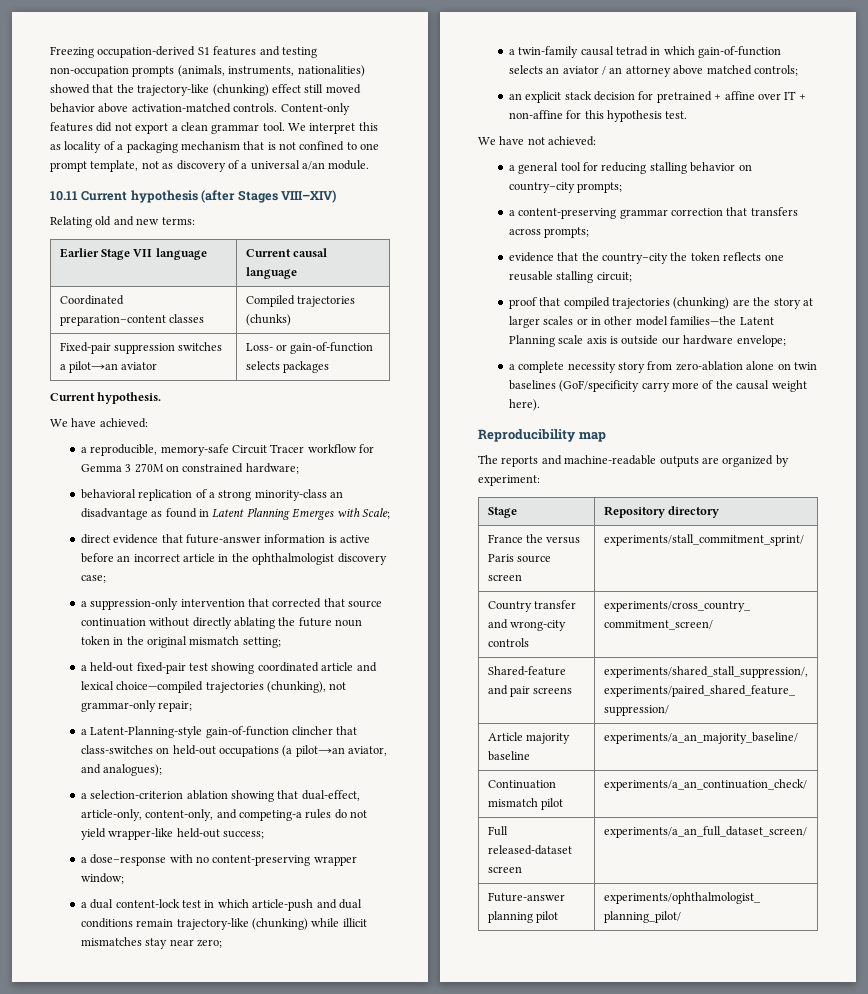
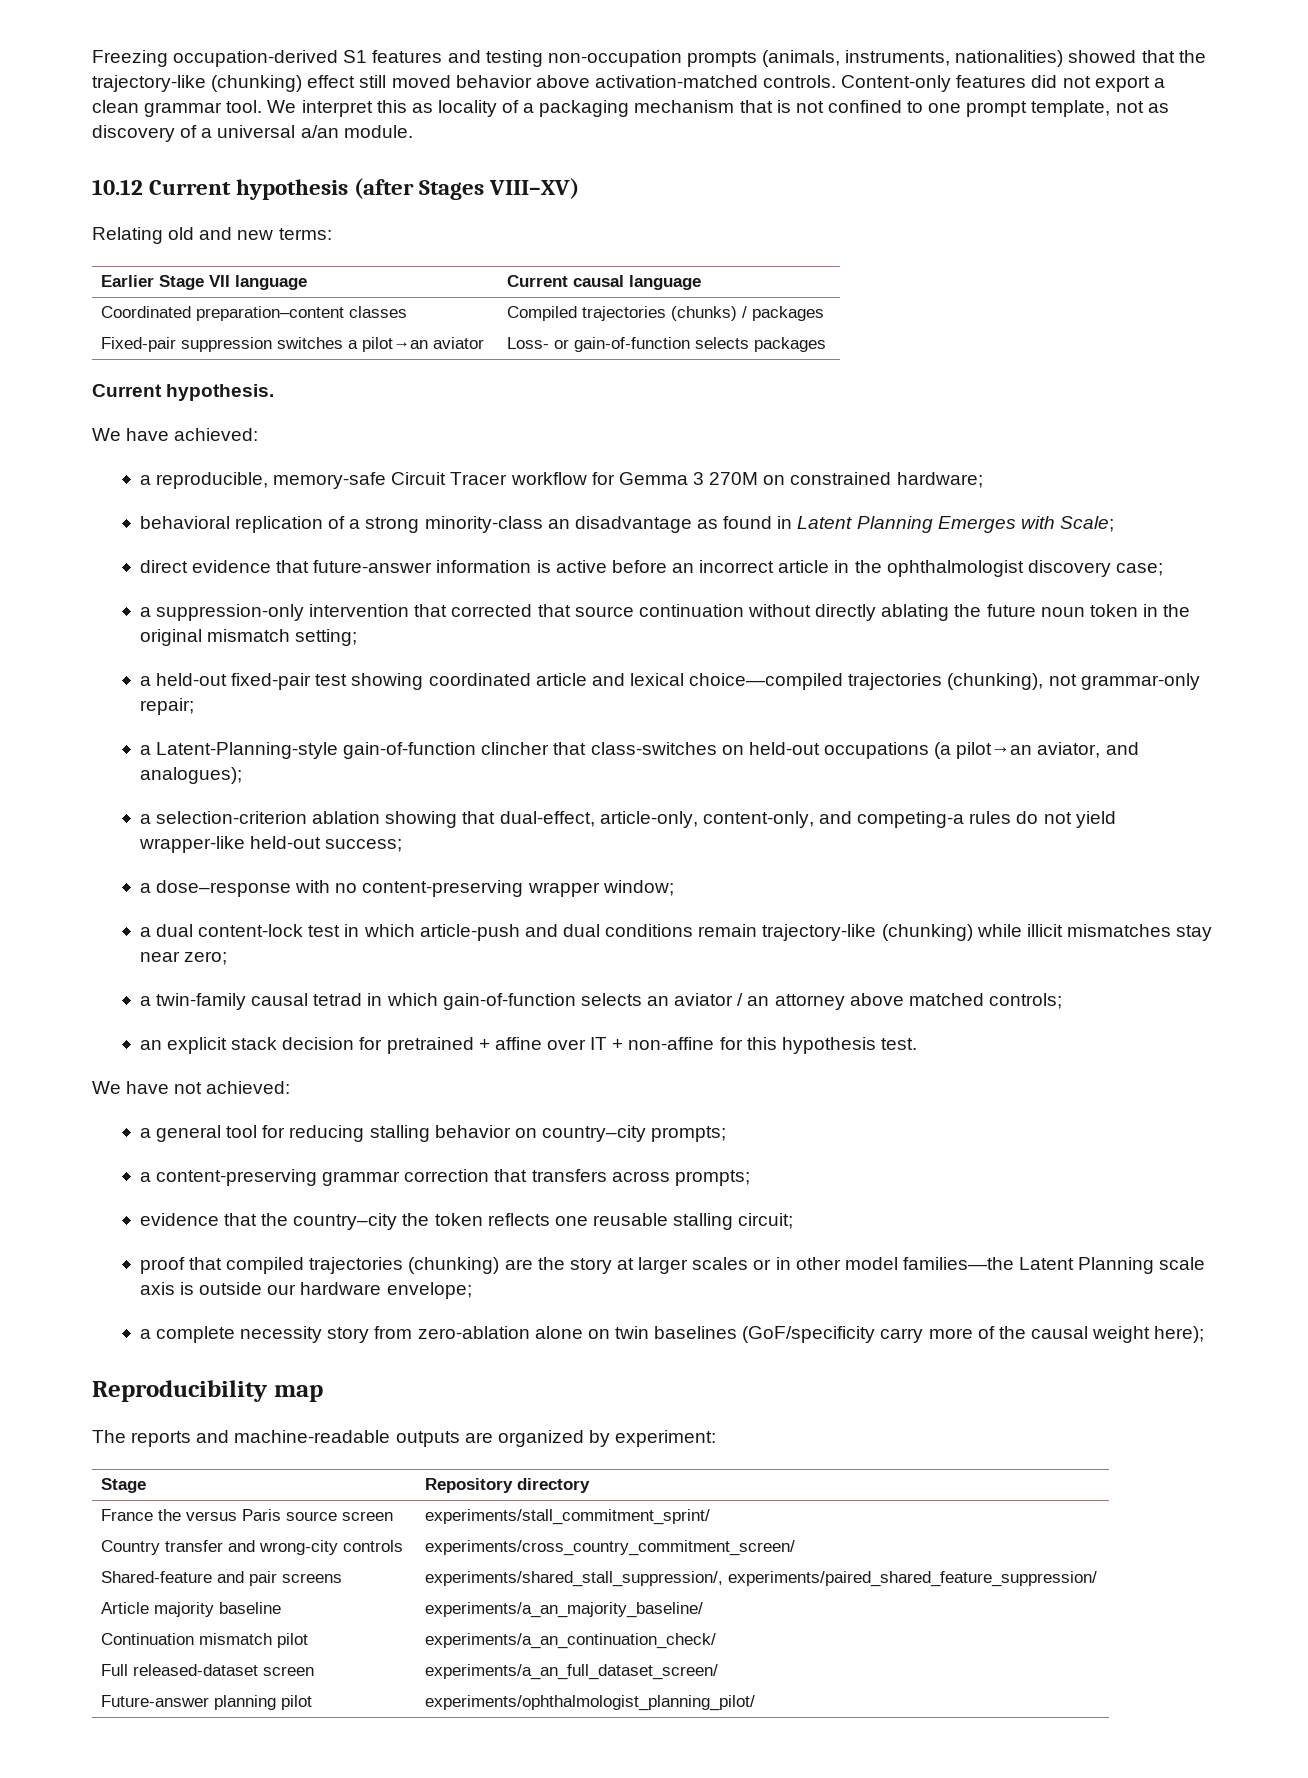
[50,191,78,201] 10.11 -> [92,179,143,195] 10.12
[280,190,336,203] VIII–XIV) -> [489,178,580,199] VIII–XV)
(291, 320) none -> [741,306,824,321] / packages
[508,399,540,411] here). -> [1154,1326,1205,1343] here);

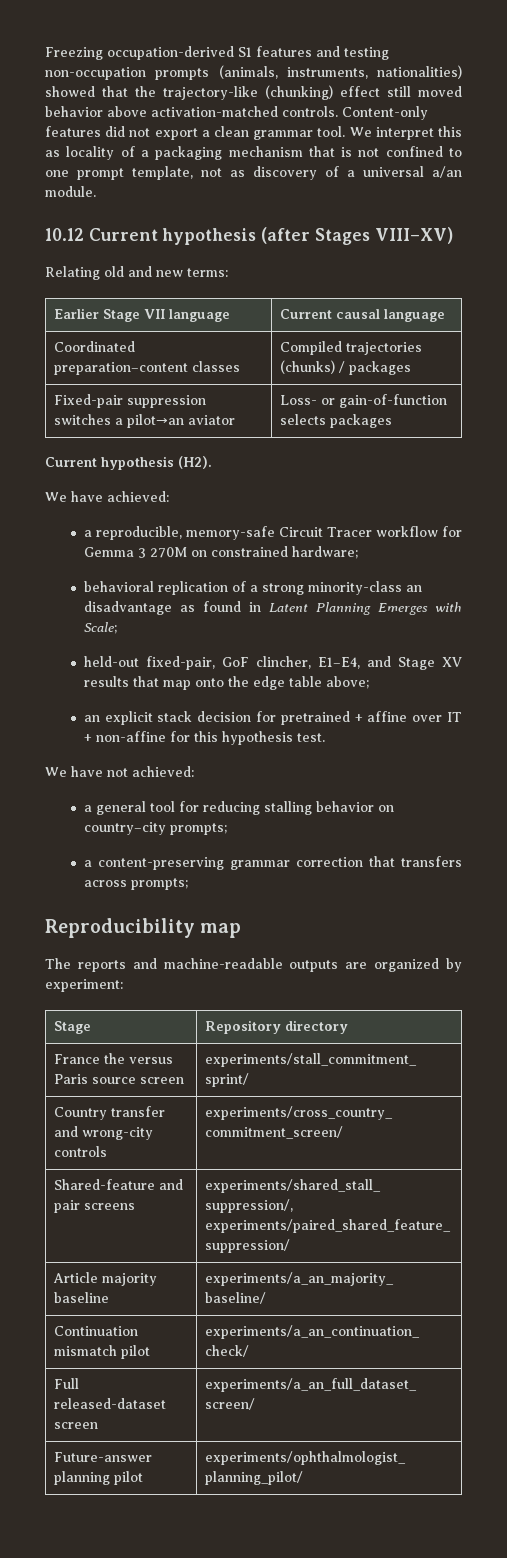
[166,384,275,401] hypothesis. -> [101,456,212,470] hypothesis (H2).
[139,560,1163,577] [139,604,1191,621] [139,629,358,646] [139,673,1200,690] [139,698,194,715] [139,742,1139,759] [139,767,242,784] [139,811,1116,828] [138,836,403,853] [139,880,674,897] [139,924,1213,941] [139,951,228,965] [139,993,1062,1010] direct evidence that future-answer information is active before an incorrect article in the ophthalmologist discovery case; // a suppression-only intervention that corrected that source continuation without directly ablating the future noun token in the original mismatch setting; // a held-out fixed-pair test showing coordinated article and lexical choice—compiled trajectories (chunking), not grammar-only repair; // a Latent-Planning-style gain-of-function clincher that class-switches on held-out occupations (a pilot→an aviator, and analogues); // a selection-criterion ablation showing that dual-effect, article-only, content-only, and competing-a rules do not yield wrapper-like held-out success; // a dose–response with no content-preserving wrapper window; // a dual content-lock test in which article-push and dual conditions remain trajectory-like (chunking) while illicit mismatches stay near zero; // a twin-family causal tetrad in which gain-of-function selects an aviator / an attorney above matched controls; -> [83,656,462,670] [83,676,369,690] held-out fixed-pair, GoF clincher, E1–E4, and Stage XV results that map onto the edge table above;
[139,1213,794,1230] [139,1257,1206,1274] [139,1282,472,1299] [139,1326,1205,1343] // evidence that the country–city the token reflects one reusable stalling circuit; // proof that compiled trajectories (chunking) are the story at larger scales or in other model families—the Latent Planning scale axis is outside our hardware envelope; // a complete necessity story from zero-ablation alone on twin baselines (GoF/specificity carry more of the causal weight here); -> (188, 884) none

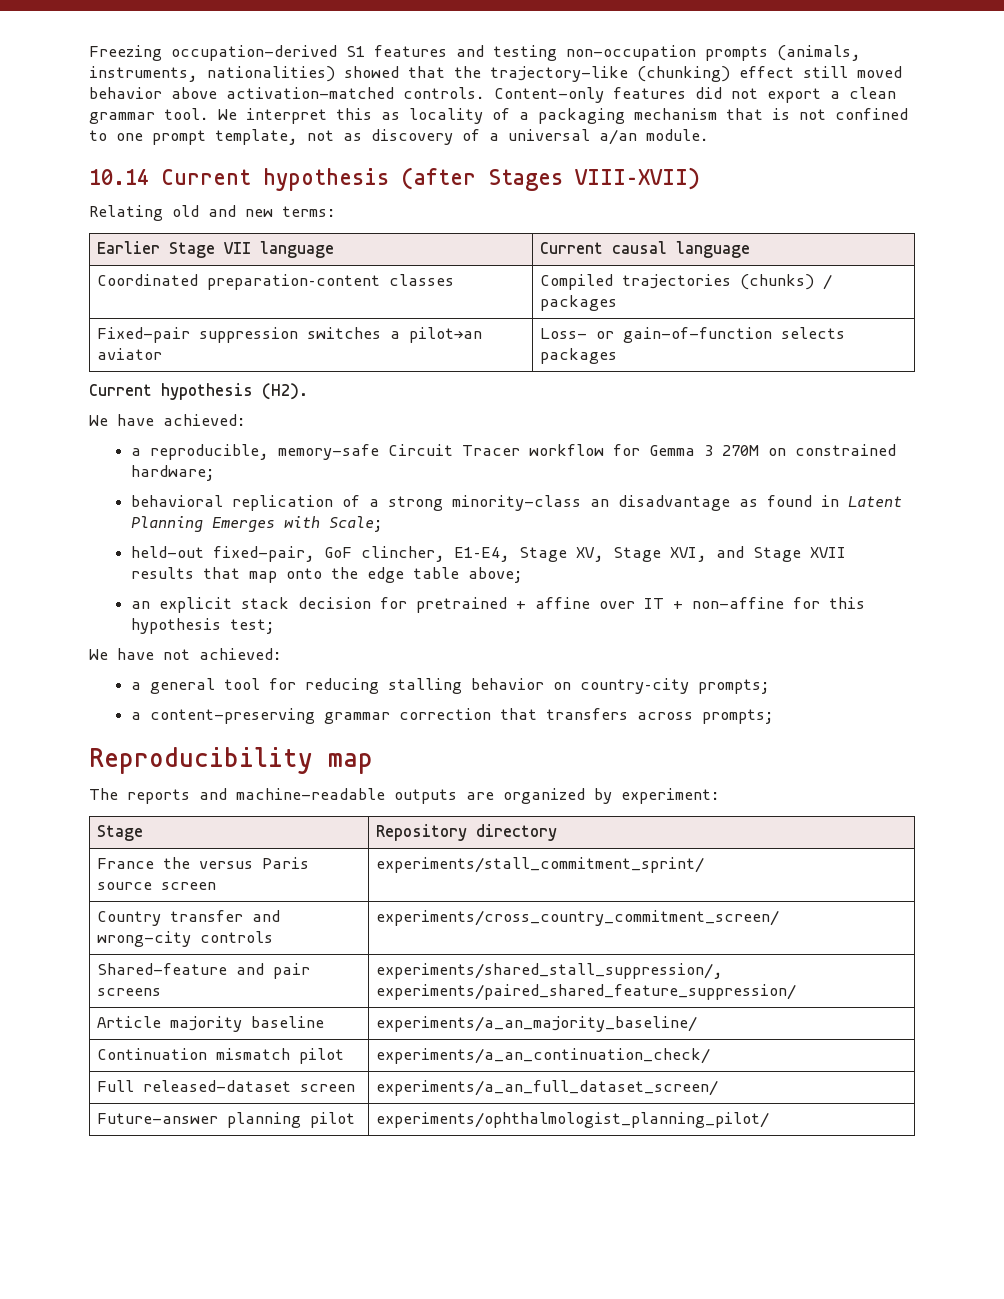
[45,228,84,241] 10.12 -> [89,169,149,185] 10.14
[374,227,453,244] VIII–XV) -> [575,167,700,190] VIII–XVII)
(360, 663) none -> [519,547,708,562] Stage XV, Stage XVI,
[441,657,462,667] XV -> [810,547,847,558] XVII
[296,733,325,742] test. -> [230,619,276,634] test;

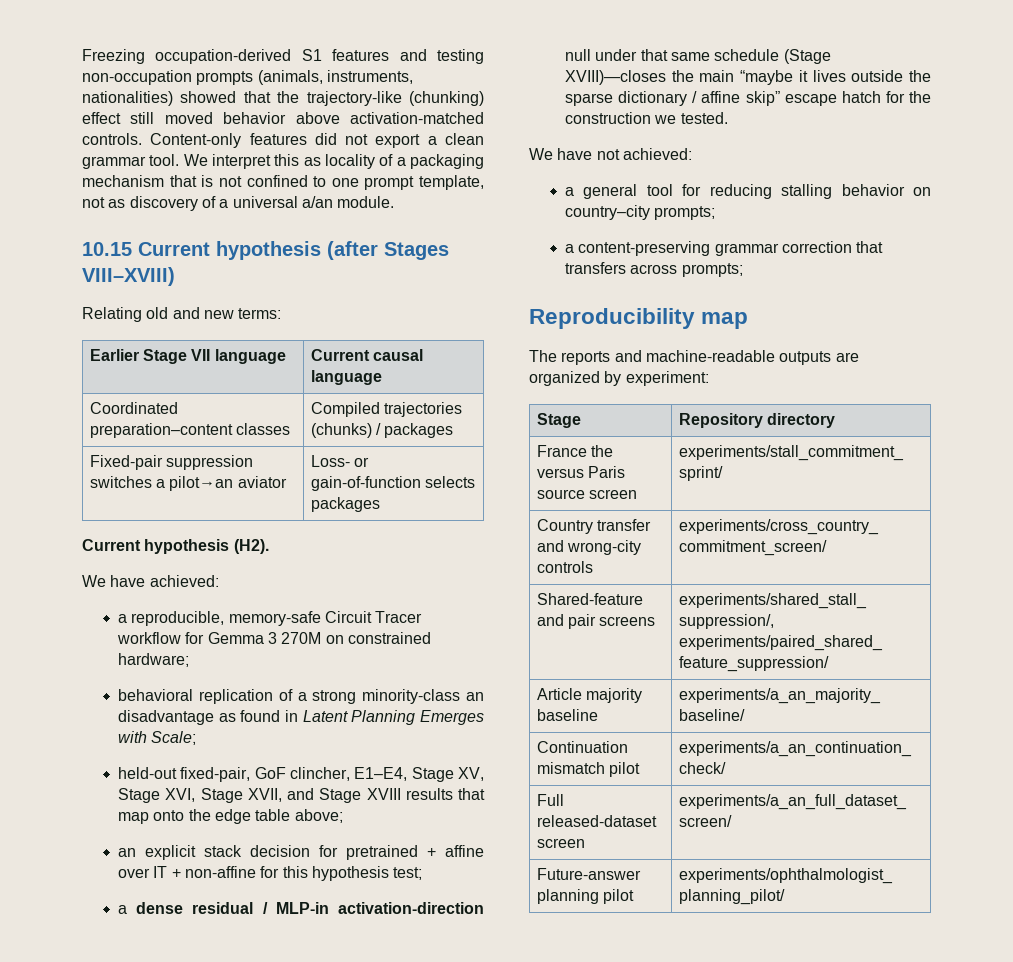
[89,169,149,185] 10.14 -> [82,242,132,256] 10.15
[575,167,700,190] VIII–XVII) -> [82,267,175,286] VIII–XVIII)
(708, 554) none -> [200,788,282,803] Stage XVII,
[810,547,847,558] XVII -> [366,788,401,800] XVIII
(276, 626) none -> [117,902,485,914] [564,49,831,64] [564,70,931,85] [564,91,932,106] [564,112,728,124] // a dense residual / MLP-in activation-direction null under that same schedule (Stage XVIII)—closes the main “maybe it lives outside the sparse dictionary / affine skip” escape hatch for the construction we tested.

